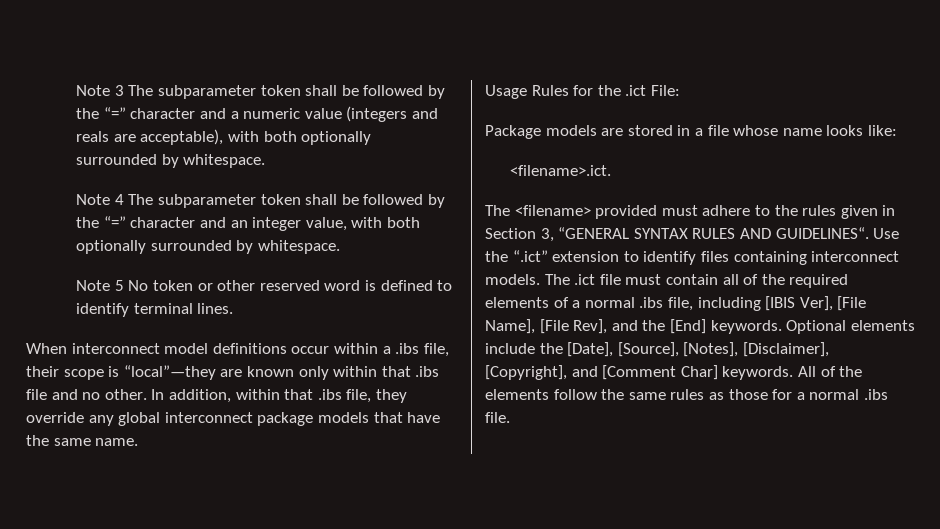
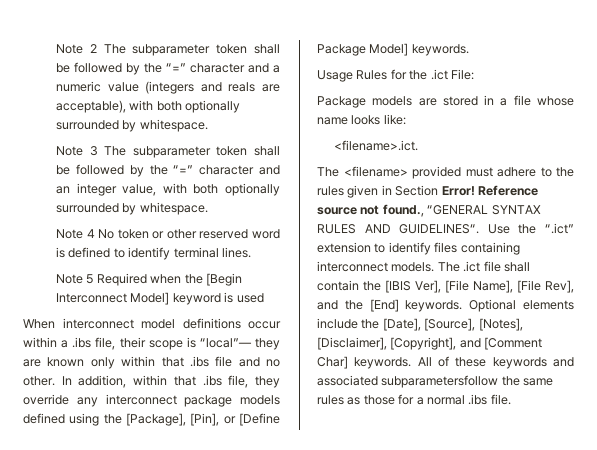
[76,85,124,96] Note 3 -> [56,44,97,54] Note 2
[114,194,124,205] 4 -> [89,146,98,156] 3
[114,280,124,291] 5 -> [86,229,95,238] 4
(234, 308) none -> [56,273,242,286] [56,292,264,305] // Note 5 Required when the [Begin Interconnect Model] keyword is used
[123,365,216,380] “local”—they -> [199,338,280,350] “local”— they
[118,412,161,426] global -> (98, 402) none
[373,412,441,423] [26,435,139,446] that have the same name. -> [23,413,280,426] [317,43,469,56] defined using the [Package], [Pin], or [Define Package Model] keywords.
[540,228,554,242] 3, -> [441,185,538,196] [317,204,424,217] Error! Reference source not found.,
[625,274,849,288] [485,297,761,311] must contain all of the required elements of a normal .ibs file, including -> [503,262,530,272] [317,280,381,291] shall contain the
[839,366,863,377] [485,389,597,400] the elements follow -> [455,357,574,369] [317,375,499,388] these keywords and associated subparametersfollow

